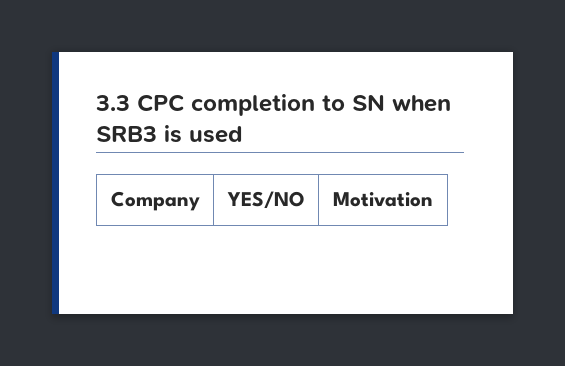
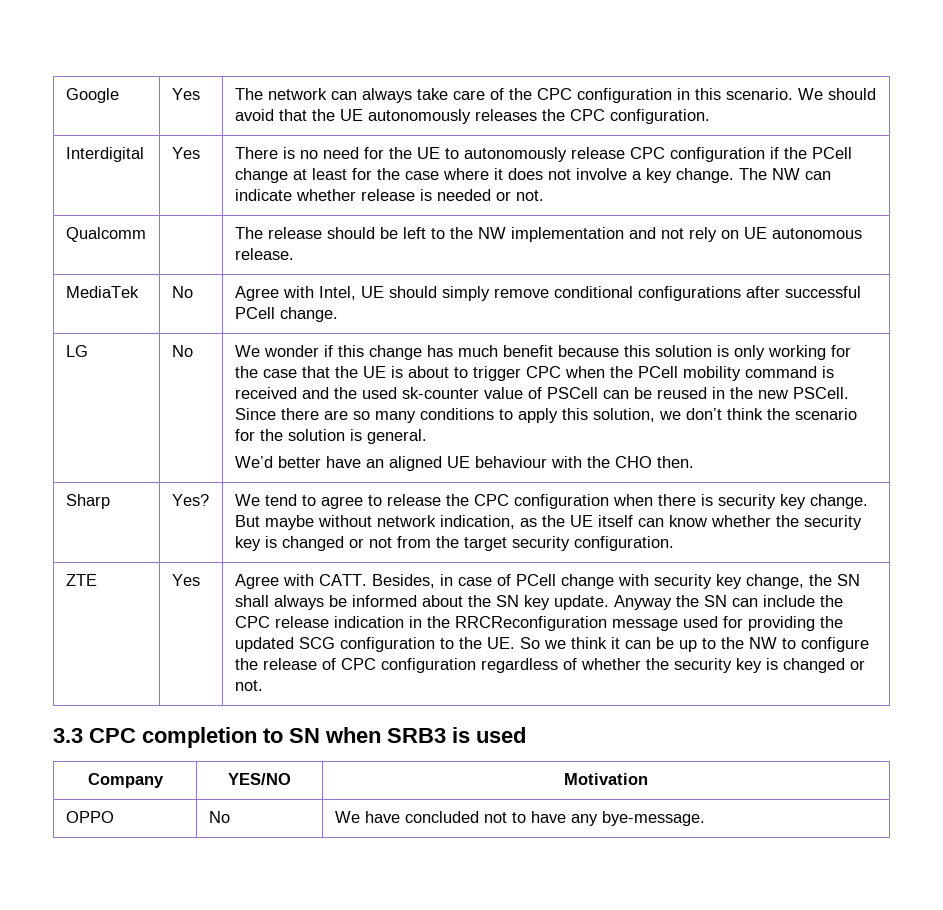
(95, 103) none -> [65,88,119,103] [171,88,200,100] [234,88,876,103] [234,109,710,124] [65,147,144,162] [171,147,200,159] [234,147,852,162] [234,168,831,183] [234,189,544,201] [65,227,146,242] [234,227,862,242] [234,248,294,260] [65,286,139,298] [171,286,193,298] [234,286,861,301] [234,307,338,322] [65,345,88,357] [171,345,193,357] [234,345,851,360] [234,366,834,381] [234,387,849,399] [234,408,857,423] [234,429,427,444] [234,456,694,471] [65,494,110,509] [171,494,209,506] [234,494,868,509] [234,515,862,530] [234,536,674,551] [65,574,97,586] [171,574,200,586] [234,574,860,589] [234,595,843,610] [234,616,843,631] [234,637,869,652] [234,658,865,673] [234,680,263,691] Google | Yes | The network can always take care of the CPC configuration in this scenario. We should avoid that the UE autonomously releases the CPC configuration. // Interdigital | Yes | There is no need for the UE to autonomously release CPC configuration if the PCell change at least for the case where it does not involve a key change. The NW can indicate whether release is needed or not. // Qualcomm | | The release should be left to the NW implementation and not rely on UE autonomous release. // MediaTek | No | Agree with Intel, UE should simply remove conditional configurations after successful PCell change. // LG | No | We wonder if this change has much benefit because this solution is only working for the case that the UE is about to trigger CPC when the PCell mobility command is received and the used sk-counter value of PSCell can be reused in the new PSCell. Since there are so many conditions to apply this solution, we don’t think the scenario for the solution is general. // We’d better have an aligned UE behaviour with the CHO then. // Sharp | Yes? | We tend to agree to release the CPC configuration when there is security key change. But maybe without network indication, as the UE itself can know whether the security key is changed or not from the target security configuration. // ZTE | Yes | Agree with CATT. Besides, in case of PCell change with security key change, the SN shall always be informed about the SN key update. Anyway the SN can include the CPC release indication in the RRCReconfiguration message used for providing the updated SCG configuration to the UE. So we think it can be up to the NW to configure the release of CPC configuration regardless of whether the security key is changed or not. //
(433, 199) none -> [65,811,114,823] [208,811,230,823] [334,811,705,826] // OPPO | No | We have concluded not to have any bye-message.

